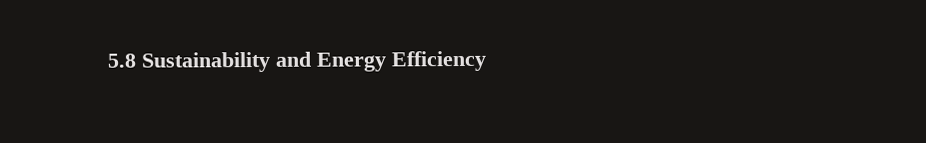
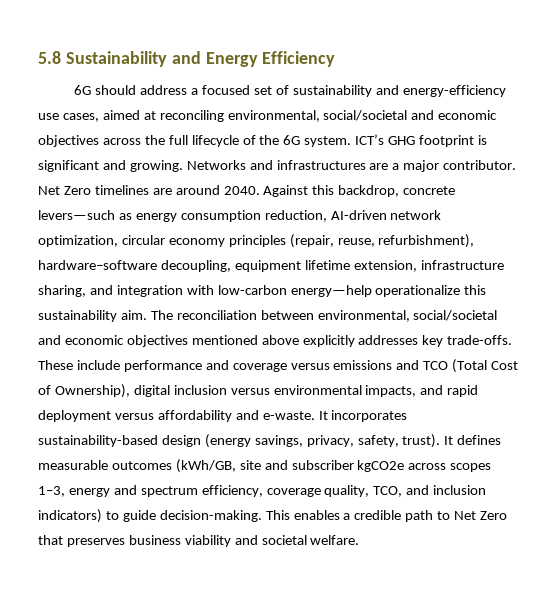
(486, 61) none -> [74,85,506,97] [38,110,498,122] [38,134,487,147] [38,160,517,172] [38,185,456,197] [38,210,442,222] [38,234,475,248] [38,260,504,272] [38,285,487,297] [38,310,498,322] [38,335,513,347] [38,359,519,373] [38,384,479,398] [38,410,408,422] [38,434,502,448] [38,459,492,473] [38,485,487,497] [38,509,508,523] [38,535,360,547] // 6G should address a focused set of sustainability and energy-efficiency use cases, aimed at reconciling environmental, social/societal and economic objectives across the full lifecycle of the 6G system. ICT’s GHG footprint is significant and growing. Networks and infrastructures are a major contributor. Net Zero timelines are around 2040. Against this backdrop, concrete levers—such as energy consumption reduction, AI-driven network optimization, circular economy principles (repair, reuse, refurbishment), hardware–software decoupling, equipment lifetime extension, infrastructure sharing, and integration with low-carbon energy—help operationalize this sustainability aim. The reconciliation between environmental, social/societal and economic objectives mentioned above explicitly addresses key trade-offs. These include performance and coverage versus emissions and TCO (Total Cost of Ownership), digital inclusion versus environmental impacts, and rapid deployment versus affordability and e-waste. It incorporates sustainability-based design (energy savings, privacy, safety, trust). It defines measurable outcomes (kWh/GB, site and subscriber kgCO2e across scopes 1–3, energy and spectrum efficiency, coverage quality, TCO, and inclusion indicators) to guide decision-making. This enables a credible path to Net Zero that preserves business viability and societal welfare.

